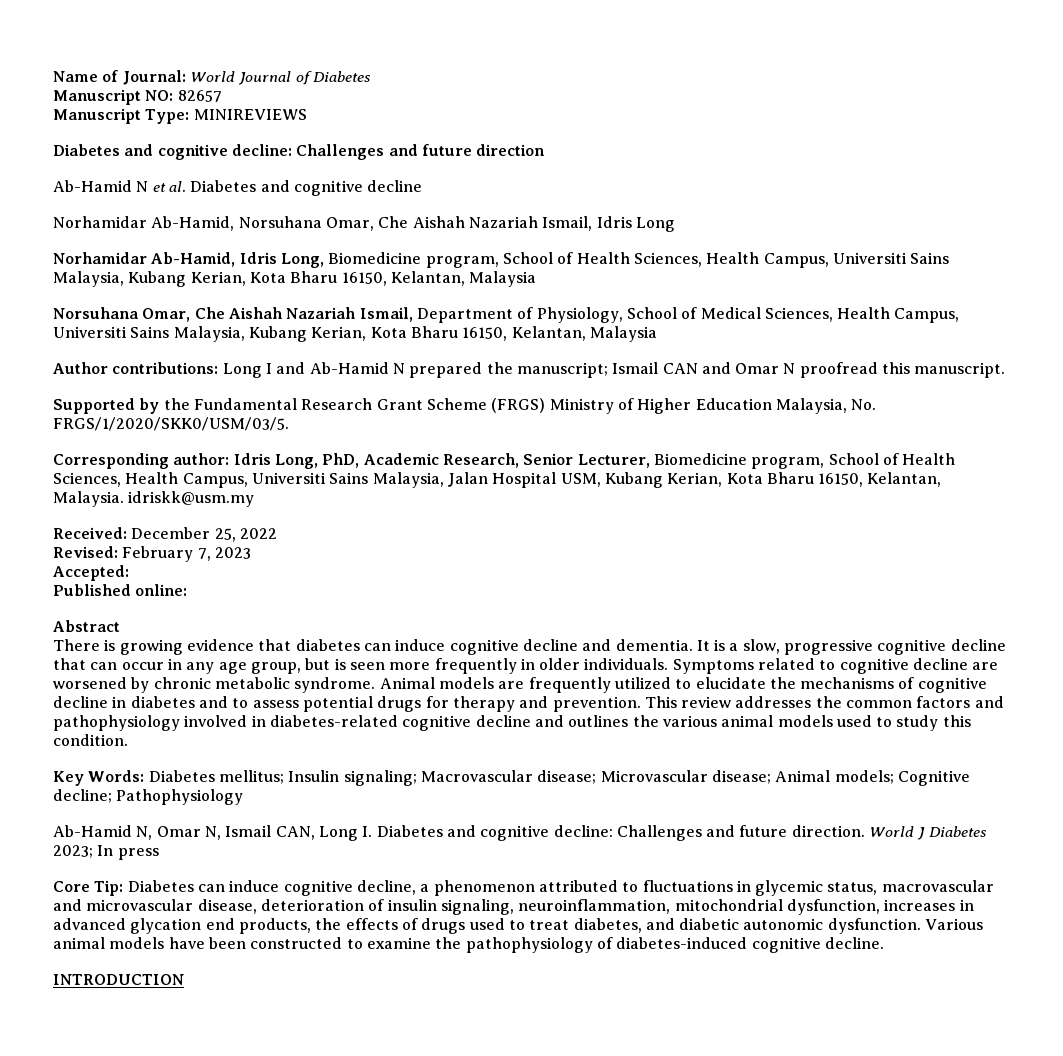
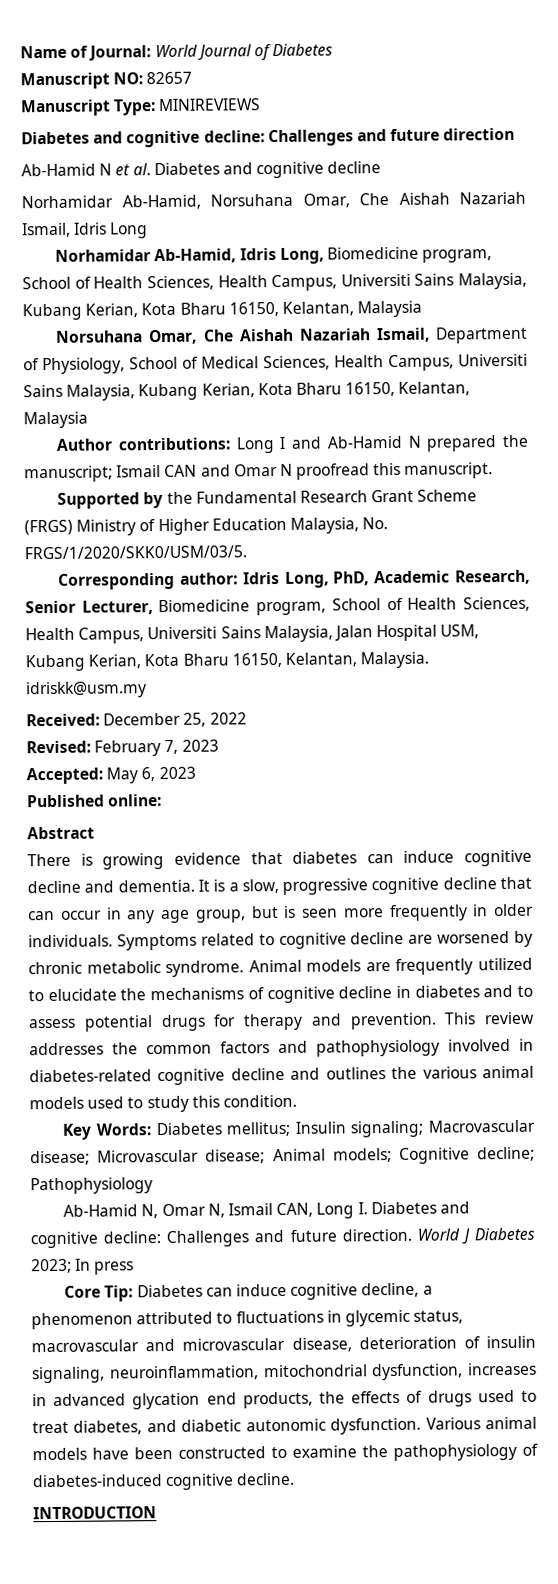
(129, 573) none -> [106,766,196,784] May 6, 2023

